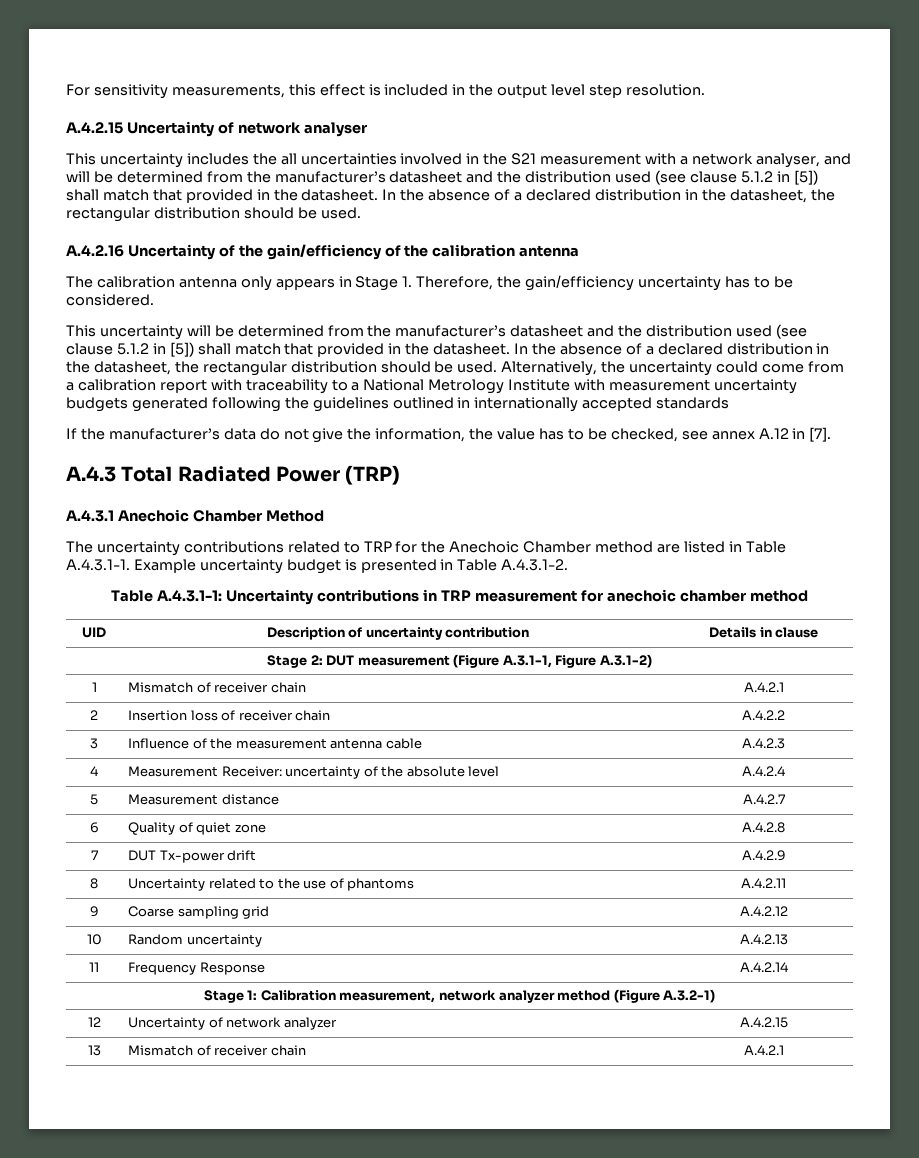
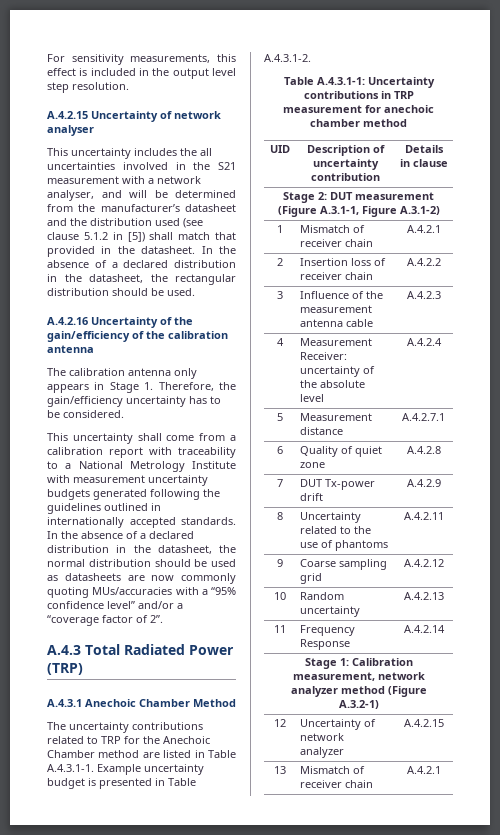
[186,324,807,339] [66,342,830,357] [66,361,759,376] will be determined from the manufacturer’s datasheet and the distribution used (see clause 5.1.2 in [5]) shall match that provided in the datasheet. In the absence of a declared distribution in the datasheet, the rectangular distribution should be used. Alternatively, the uncertainty could -> [137,433,162,441] shall
[656,397,730,409] [66,427,832,443] standards // If the manufacturer’s data do not give the information, the value has to be checked, see annex A.12 in [7]. -> [181,517,236,525] [47,531,194,539] [47,545,236,554] [47,559,236,567] [47,573,236,584] [47,587,236,598] [47,601,183,609] [47,615,163,626] standards. In the absence of a declared distribution in the datasheet, the normal distribution should be used as datasheets are now commonly quoting MUs/accuracies with a “95% confidence level” and/or a “coverage factor of 2”.
[742,794,785,804] A.4.2.7 -> [402,413,445,421] A.4.2.7.1

